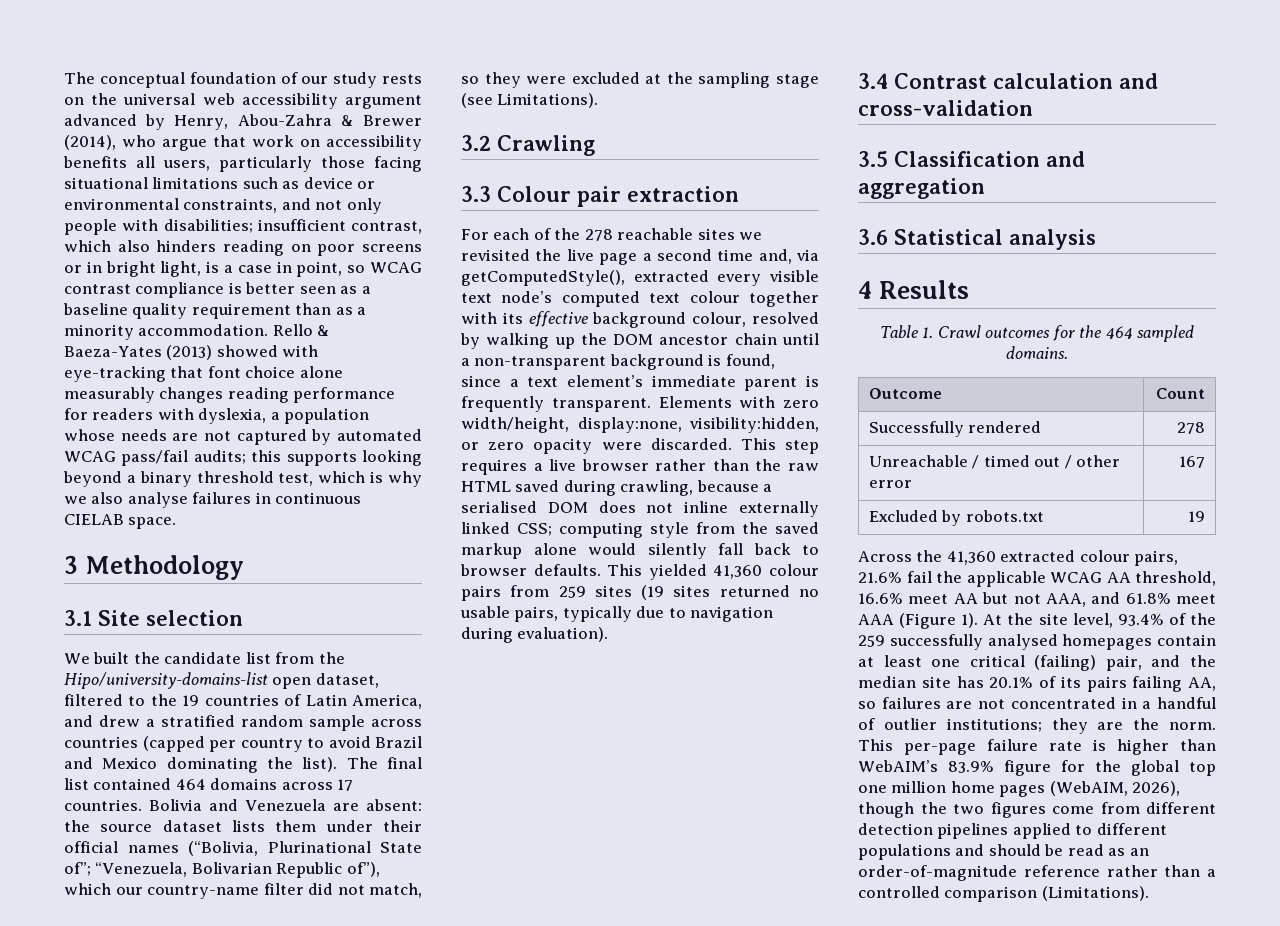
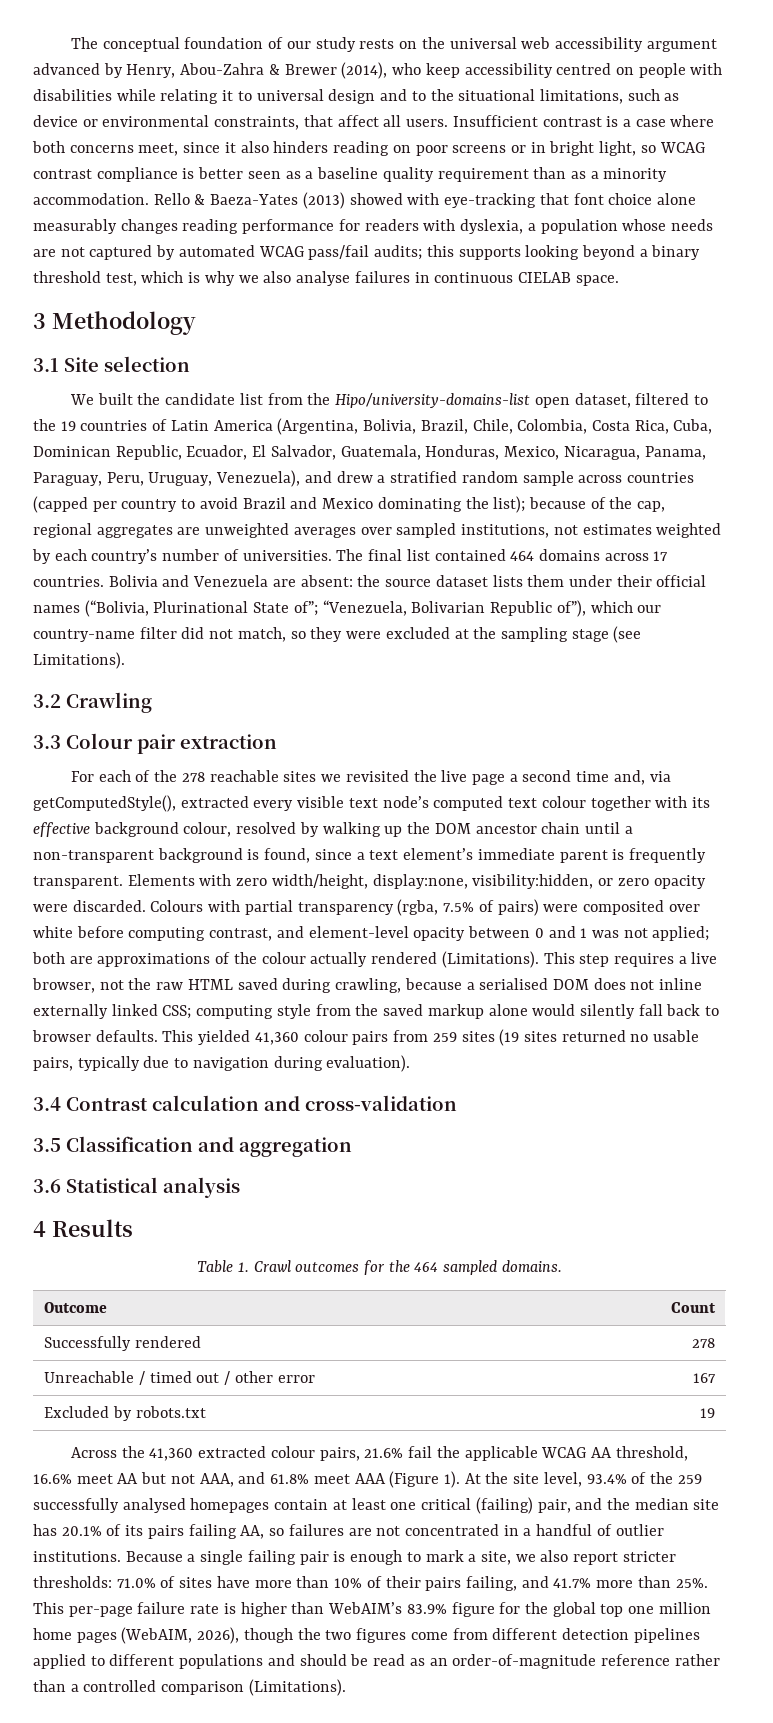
[162,135,422,151] [63,156,422,172] [64,177,239,189] argue that work on accessibility benefits all users, particularly those facing situational limitations -> [425,63,723,78] [33,89,623,104] keep accessibility centred on people with disabilities while relating it to universal design and to the situational limitations,
[281,198,382,214] [64,219,422,235] [64,240,111,252] and not only people with disabilities; insufficient contrast, which -> [303,115,715,127] [32,141,236,156] that affect all users. Insufficient contrast is a case where both concerns meet, since it
[206,261,343,277] is a case in point, -> (637, 148) none
[352,694,422,709] America, -> [213,418,713,435] [33,445,706,460] [33,470,301,487] America (Argentina, Bolivia, Brazil, Chile, Colombia, Costa Rica, Cuba, Dominican Republic, Ecuador, El Salvador, Guatemala, Honduras, Mexico, Nicaragua, Panama, Paraguay, Peru, Uruguay, Venezuela),
[302,757,338,772] list). -> [493,496,666,513] [33,523,722,538] [32,549,332,564] list); because of the cap, regional aggregates are unweighted averages over sampled institutions, not estimates weighted by each country’s number of universities.
(732, 444) none -> [150,899,700,916] [33,926,710,941] [32,951,539,968] Colours with partial transparency (rgba, 7.5% of pairs) were composited over white before computing contrast, and element-level opacity between 0 and 1 was not applied; both are approximations of the colour actually rendered (Limitations).
[581,459,749,471] browser rather than -> [32,978,124,993] browser, not
[946,718,1216,734] institutions; they are the norm. -> [33,1550,676,1565] [33,1576,708,1591] institutions. Because a single failing pair is enough to mark a site, we also report stricter thresholds: 71.0% of sites have more than 10% of their pairs failing, and 41.7% more than 25%.

